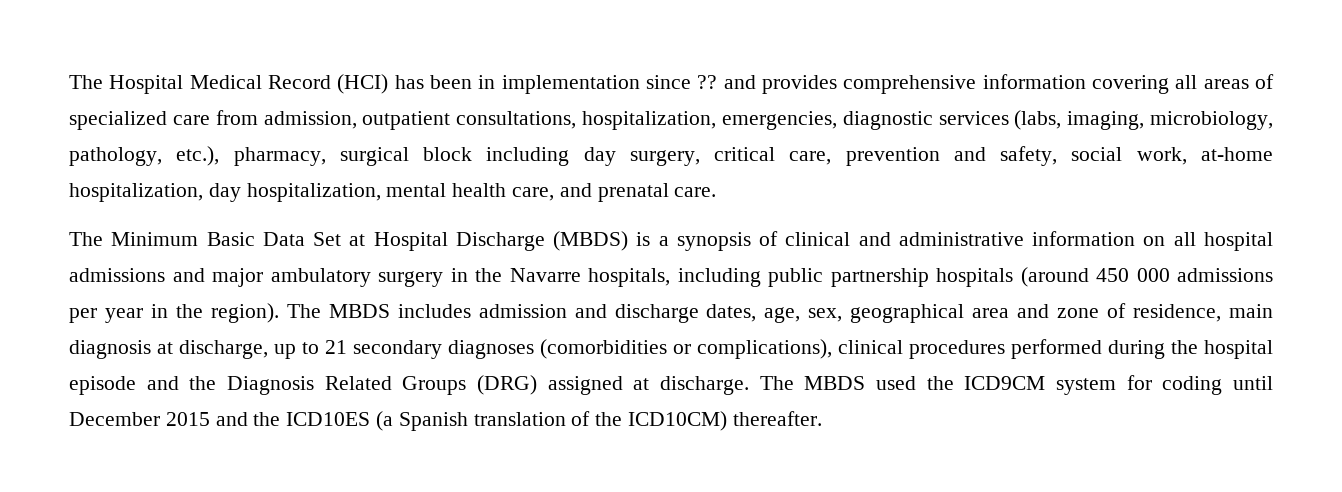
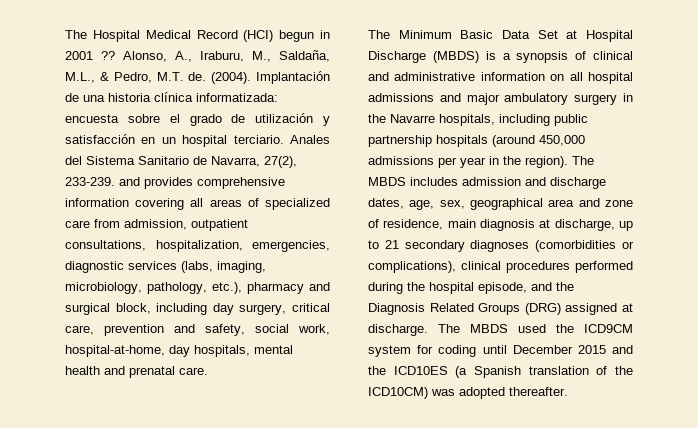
[394,75,718,94] has been in implementation since ?? -> [279,30,330,42] [65,50,330,62] [65,71,330,84] [65,92,278,102] [65,113,330,126] [65,134,330,147] [65,156,297,168] [65,177,115,186] begun in 2001 ?? Alonso, A., Iraburu, M., Saldaña, M.L., & Pedro, M.T. de. (2004). Implantación de una historia clínica informatizada: encuesta sobre el grado de utilización y satisfacción en un hospital terciario. Anales del Sistema Sanitario de Navarra, 27(2), 233-239.
[233,147,473,166] pharmacy, surgical block -> [247,282,330,294] [65,303,151,315] pharmacy and surgical block,
[1200,147,1273,161] [69,183,381,202] at-home hospitalization, day hospitalization, -> [65,345,250,357] hospital-at-home, day hospitals,
[512,187,555,201] care, -> (100, 370) none
[1096,268,1170,282] 450 000 -> [539,135,585,146] 450,000
[69,376,136,395] episode -> [478,282,527,294] episode,
(728, 421) none -> [431,387,505,399] was adopted

